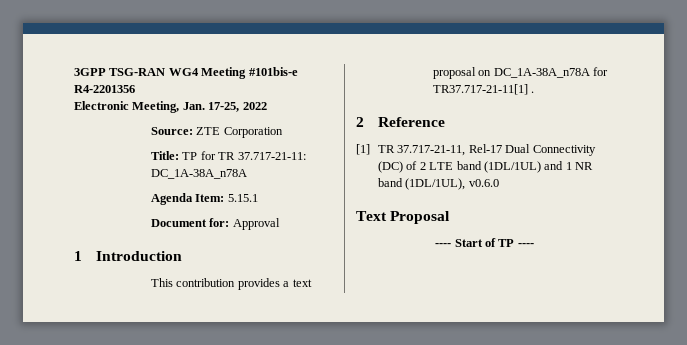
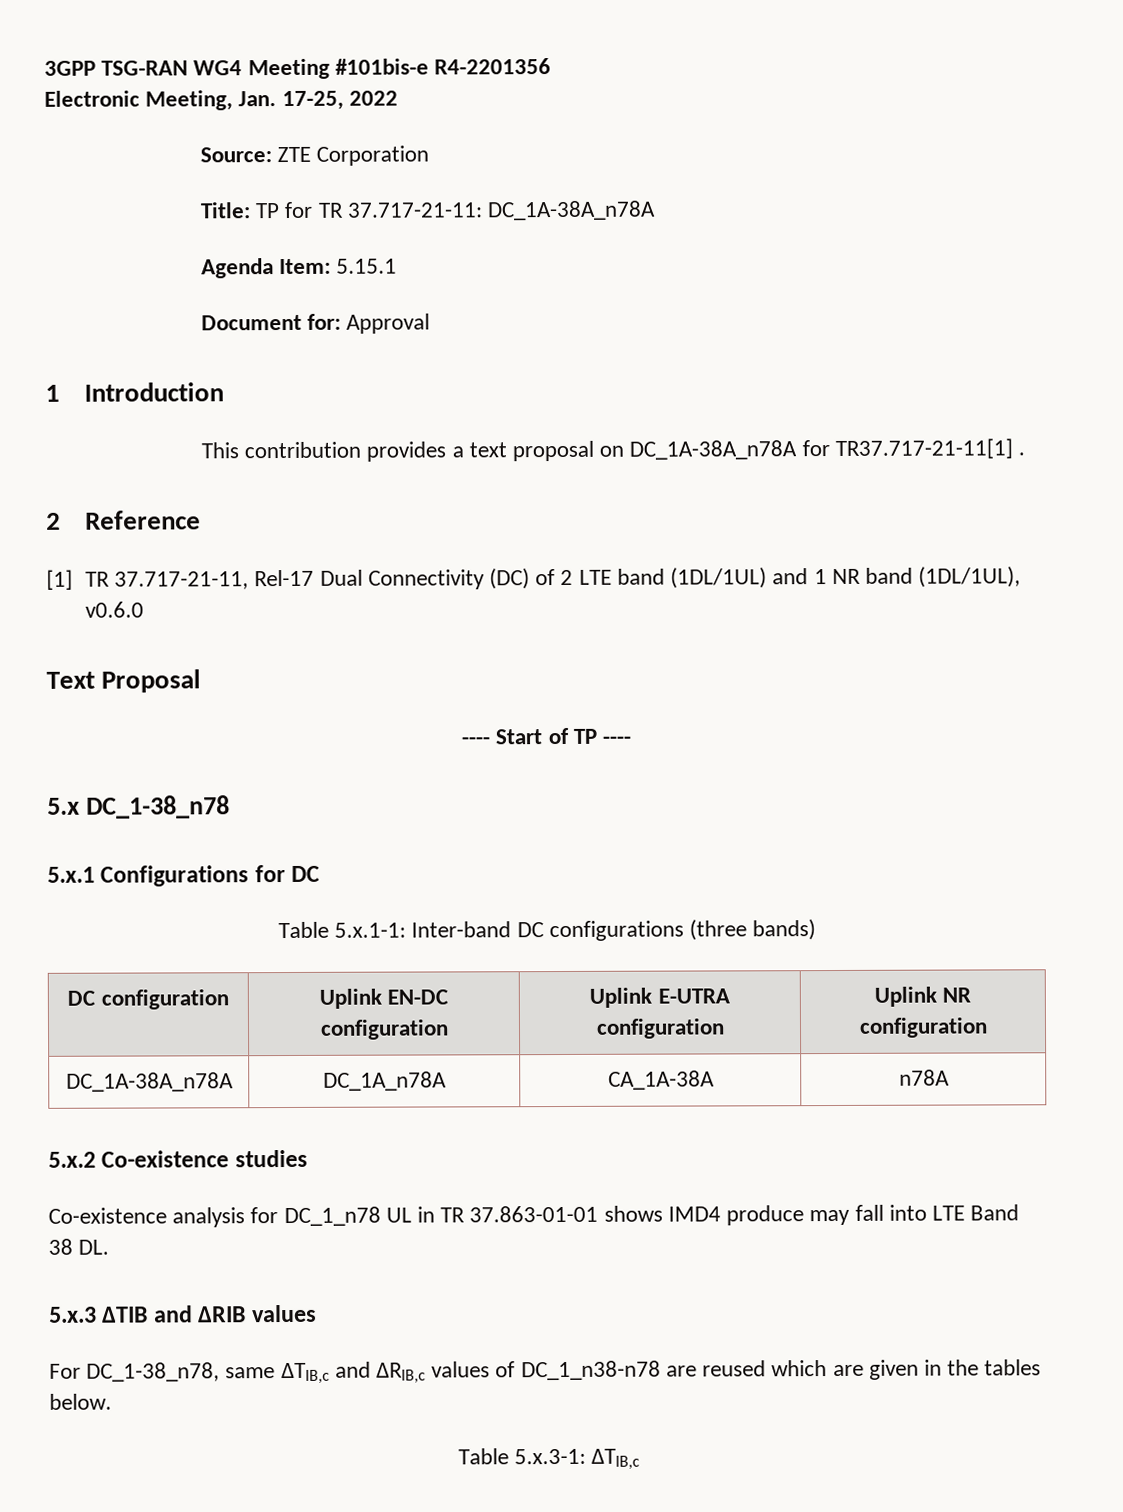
(534, 245) none -> [47,795,230,819] [47,865,321,887] [277,919,817,942] [67,989,229,1010] [318,988,449,1009] [319,1019,449,1040] [589,987,730,1008] [595,1018,725,1039] [873,986,972,1007] [858,1017,988,1038] [65,1072,234,1092] [323,1071,447,1091] [607,1070,715,1090] [898,1069,950,1086] [48,1149,308,1168] [48,1204,1020,1228] [48,1238,110,1255] [49,1304,317,1323] [49,1359,1042,1385] [49,1393,112,1410] [457,1448,641,1470] // 5.x DC_1-38_n78 // 5.x.1 Configurations for DC // Table 5.x.1-1: Inter-band DC configurations (three bands) // DC configuration | Uplink EN-DC configuration | Uplink E-UTRA configuration | Uplink NR configuration // DC_1A-38A_n78A | DC_1A_n78A | CA_1A-38A | n78A // 5.x.2 Co-existence studies // Co-existence analysis for DC_1_n78 UL in TR 37.863-01-01 shows IMD4 produce may fall into LTE Band 38 DL. // 5.x.3 ∆TIB and ∆RIB values // For DC_1-38_n78, same ΔTIB,c and ΔRIB,c values of DC_1_n38-n78 are reused which are given in the tables below. // Table 5.x.3-1: ΔTIB,c

